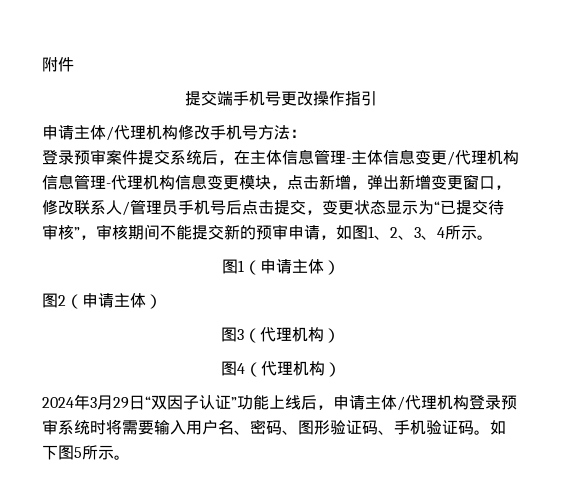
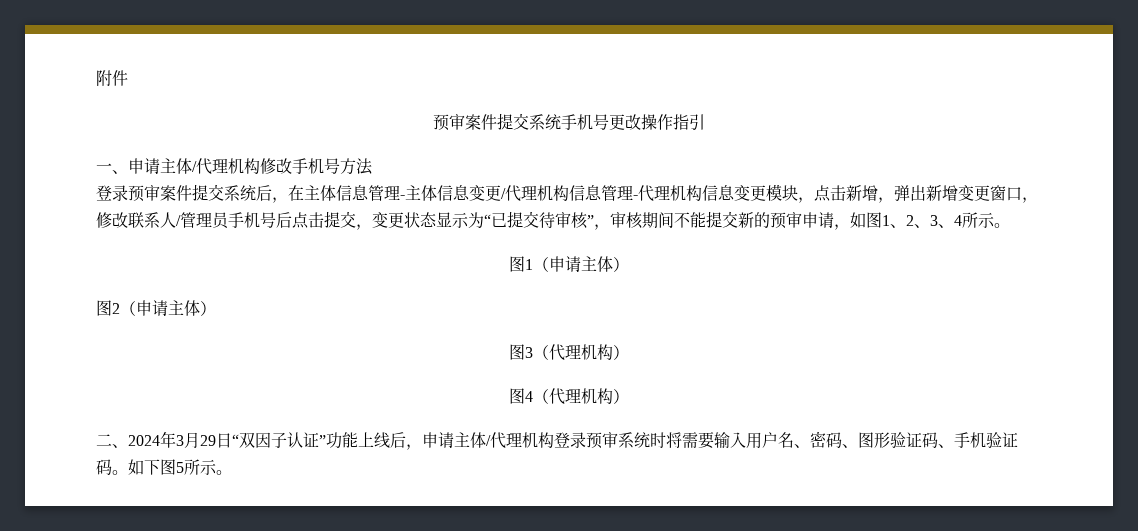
[184,91,233,106] 提交端 -> [433,113,561,131] 预审案件提交系统
(377, 98) none -> [96,163,128,174] 一、
[290,129,306,138] ： -> (373, 166) none
(341, 369) none -> [96,434,128,448] 二、

